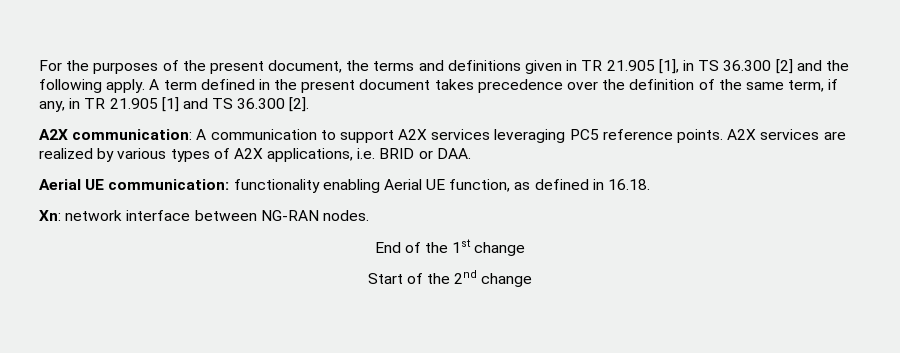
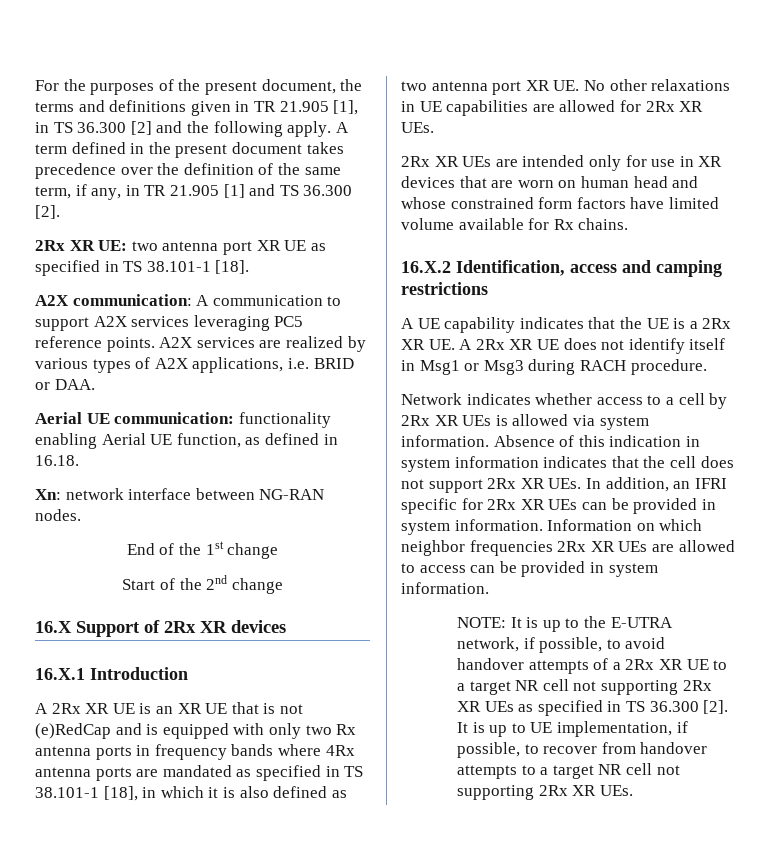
(310, 104) none -> [35,240,326,255] [35,260,250,276] // 2Rx XR UE: two antenna port XR UE as specified in TS 38.101-1 [18].
(533, 280) none -> [35,620,286,637] [35,667,188,680] [35,702,303,714] [35,723,357,739] [35,744,355,760] [35,765,364,781] [35,786,347,801] [401,79,731,95] [401,100,704,116] [401,122,434,133] [401,155,723,171] [401,176,699,188] [401,197,719,209] [401,218,629,230] [401,260,722,277] [401,282,488,295] [401,317,732,333] [401,338,726,354] [401,359,707,375] [401,393,728,409] [401,414,649,430] [401,435,700,447] [401,456,734,472] [401,477,727,493] [401,498,716,514] [401,519,703,535] [401,540,735,556] [401,561,658,577] [401,582,489,594] [457,616,673,632] [457,637,666,653] [457,658,728,674] [457,679,712,695] [457,700,729,716] [457,721,688,737] [457,742,708,758] [457,763,680,779] [457,785,633,800] // 16.X Support of 2Rx XR devices // 16.X.1 Introduction // A 2Rx XR UE is an XR UE that is not (e)RedCap and is equipped with only two Rx antenna ports in frequency bands where 4Rx antenna ports are mandated as specified in TS 38.101-1 [18], in which it is also defined as two antenna port XR UE. No other relaxations in UE capabilities are allowed for 2Rx XR UEs. // 2Rx XR UEs are intended only for use in XR devices that are worn on human head and whose constrained form factors have limited volume available for Rx chains. // 16.X.2 Identification, access and camping restrictions // A UE capability indicates that the UE is a 2Rx XR UE. A 2Rx XR UE does not identify itself in Msg1 or Msg3 during RACH procedure. // Network indicates whether access to a cell by 2Rx XR UEs is allowed via system information. Absence of this indication in system information indicates that the cell does not support 2Rx XR UEs. In addition, an IFRI specific for 2Rx XR UEs can be provided in system information. Information on which neighbor frequencies 2Rx XR UEs are allowed to access can be provided in system information. // NOTE: It is up to the E-UTRA network, if possible, to avoid handover attempts of a 2Rx XR UE to a target NR cell not supporting 2Rx XR UEs as specified in TS 36.300 [2]. It is up to UE implementation, if possible, to recover from handover attempts to a target NR cell not supporting 2Rx XR UEs.

